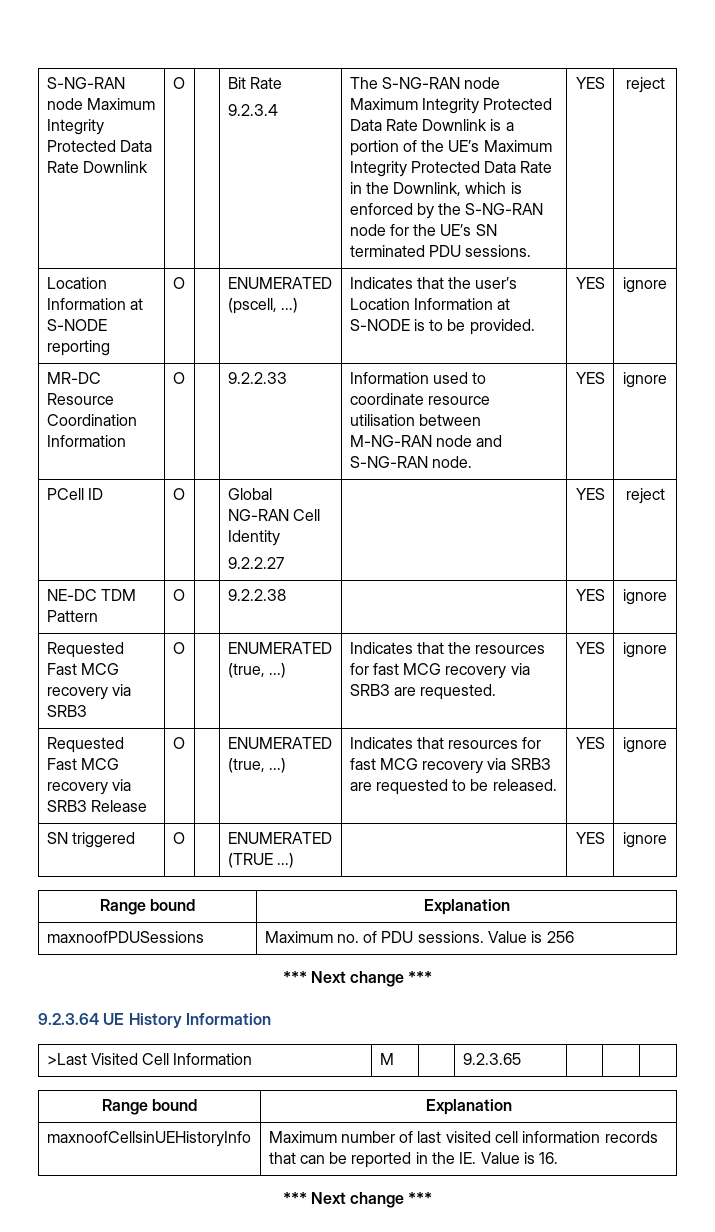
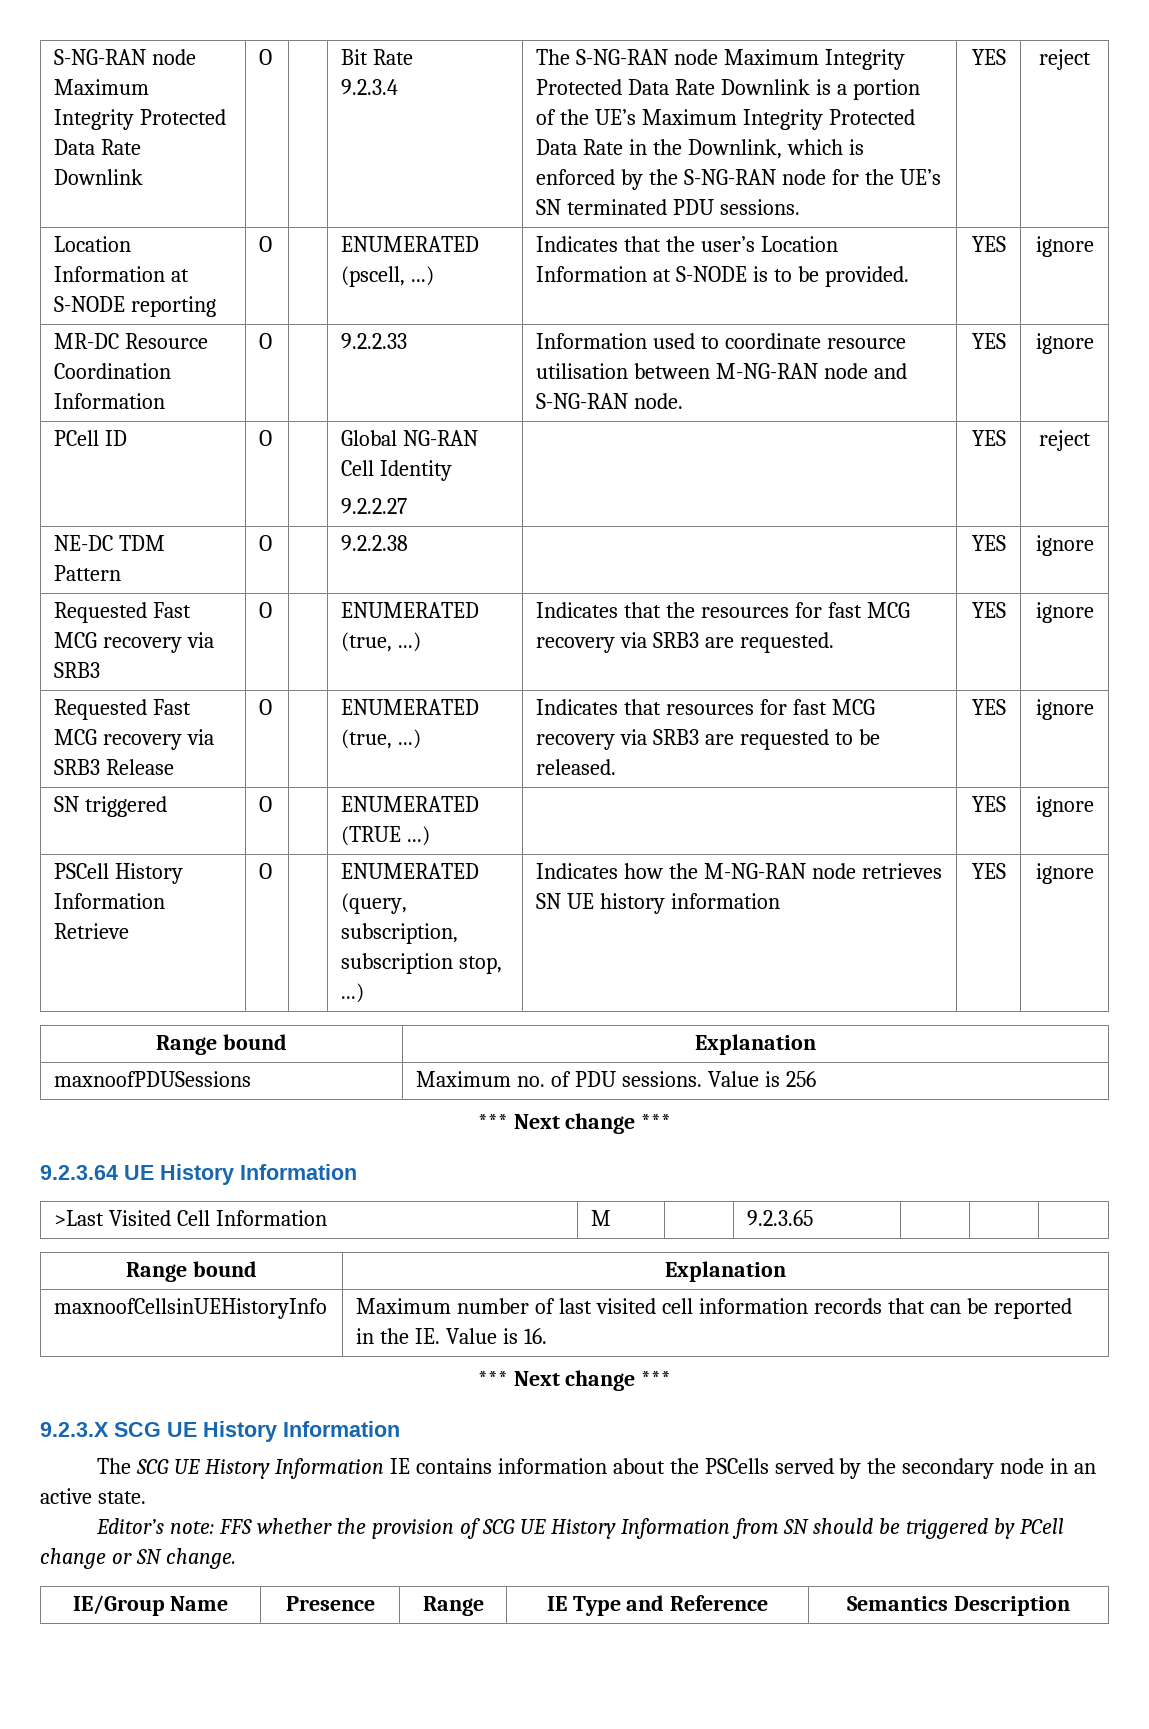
(667, 840) none -> [54,863,184,884] [54,893,166,909] [54,923,130,939] [259,863,273,879] [341,863,480,879] [341,893,408,914] [341,923,459,944] [341,953,503,974] [341,983,365,1003] [536,863,942,879] [536,893,781,914] [971,863,1006,879] [1035,863,1094,884] // PSCell History Information Retrieve | O | | ENUMERATED (query, subscription, subscription stop, ...) | Indicates how the M-NG-RAN node retrieves SN UE history information | YES | ignore
(433, 1198) none -> [40,1421,400,1442] [97,1458,1097,1479] [40,1488,146,1504] [96,1518,1065,1539] [40,1548,236,1569] [72,1595,229,1616] [285,1596,375,1611] [422,1596,484,1616] [546,1595,769,1616] [847,1596,1070,1616] // 9.2.3.X SCG UE History Information // The SCG UE History Information IE contains information about the PSCells served by the secondary node in an active state. // Editor’s note: FFS whether the provision of SCG UE History Information from SN should be triggered by PCell change or SN change. // IE/Group Name | Presence | Range | IE Type and Reference | Semantics Description

